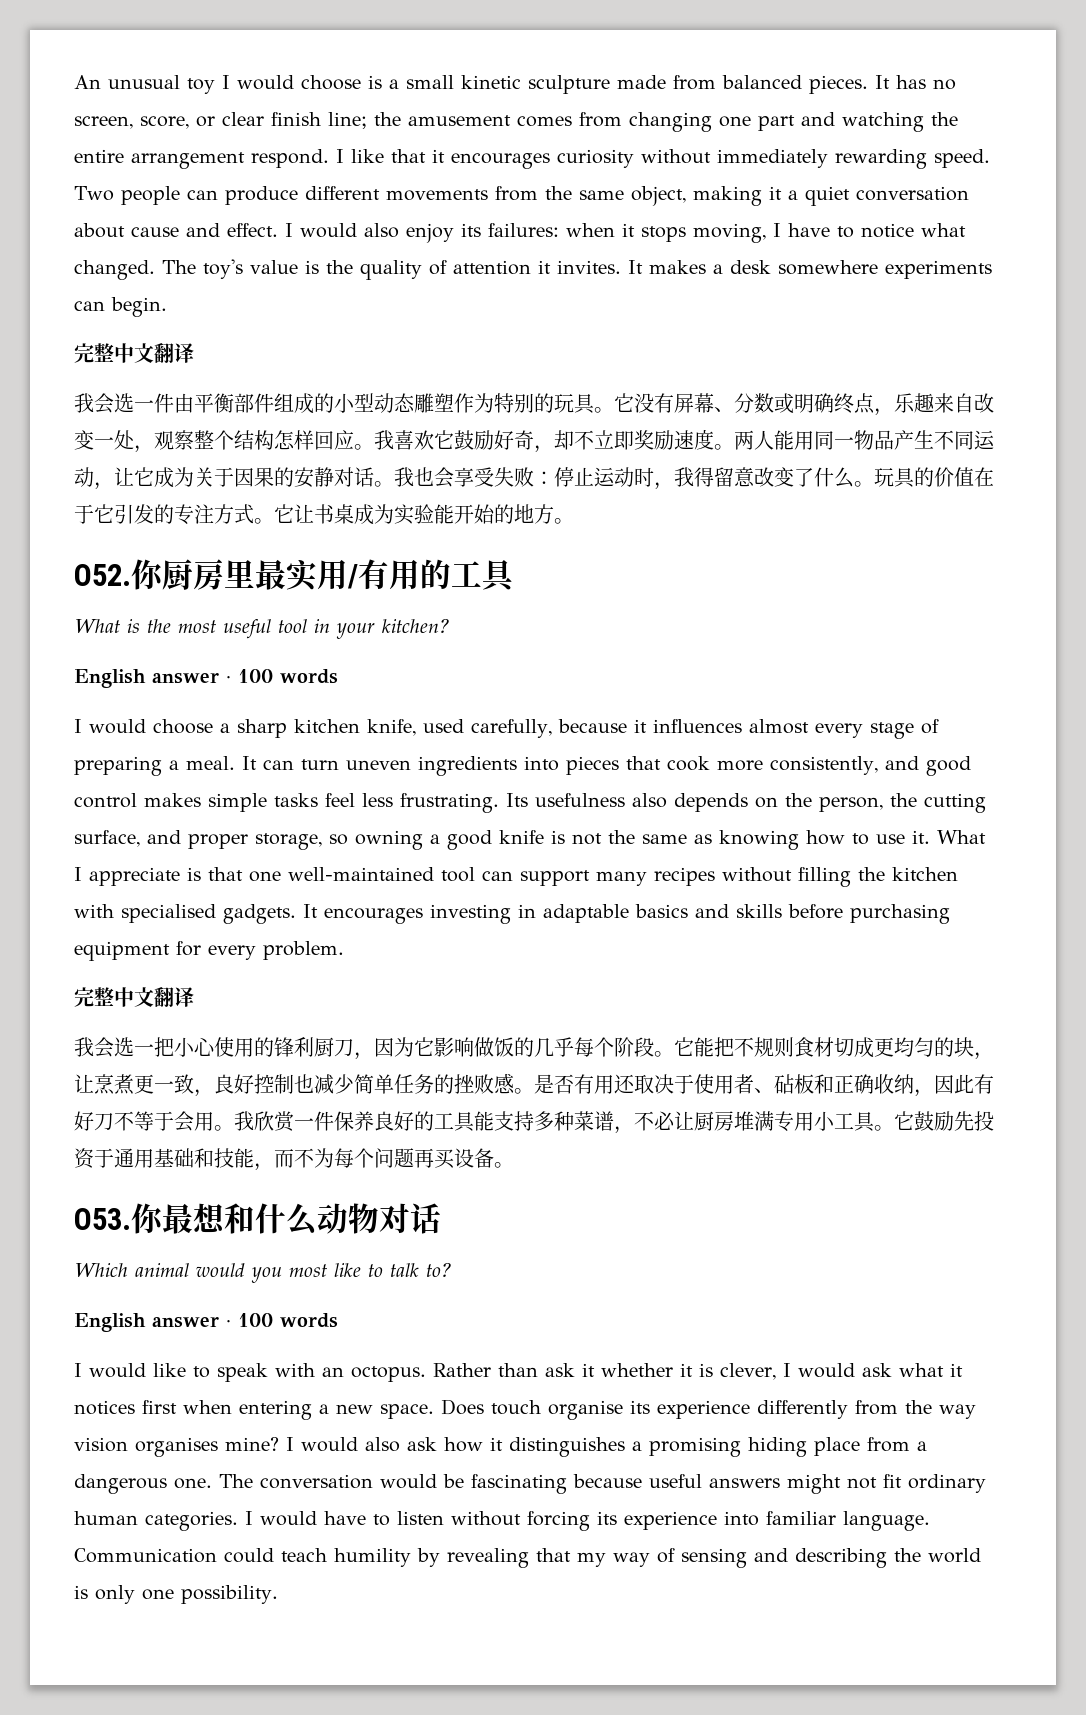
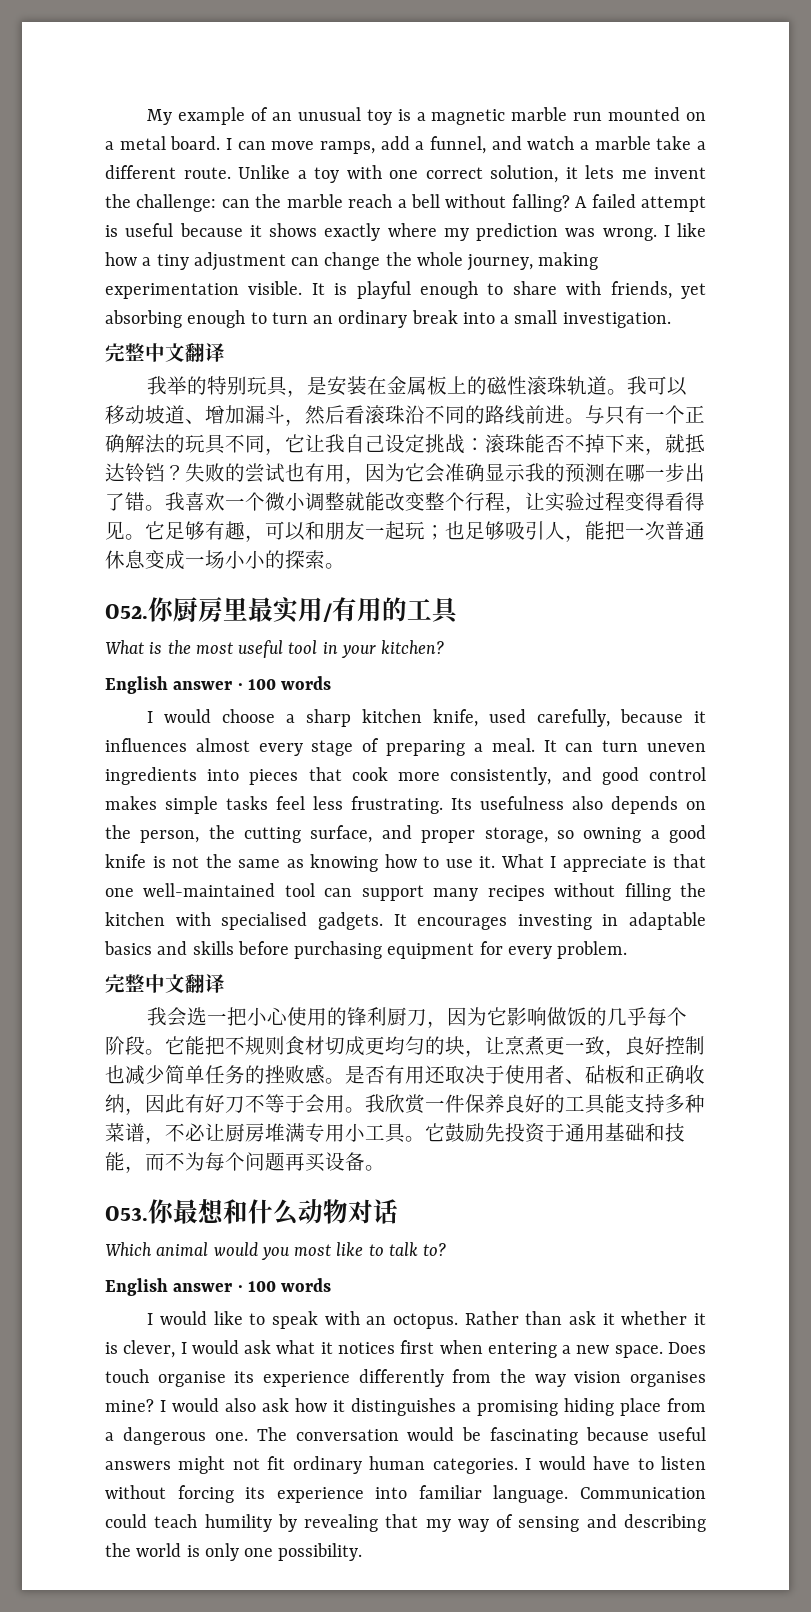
[74,75,956,94] [74,112,958,132] [74,149,990,169] [74,186,969,206] [74,223,966,243] [74,259,992,280] [74,297,167,317] [74,343,194,363] [74,393,994,416] [74,429,995,453] [74,467,994,490] [74,504,554,525] An unusual toy I would choose is a small kinetic sculpture made from balanced pieces. It has no screen, score, or clear finish line; the amusement comes from changing one part and watching the entire arrangement respond. I like that it encourages curiosity without immediately rewarding speed. Two people can produce different movements from the same object, making it a quiet conversation about cause and effect. I would also enjoy its failures: when it stops moving, I have to notice what changed. The toy's value is the quality of attention it invites. It makes a desk somewhere experiments can begin. // 完整中文翻译 // 我会选一件由平衡部件组成的小型动态雕塑作为特别的玩具。它没有屏幕、分数或明确终点，乐趣来自改变一处，观察整个结构怎样回应。我喜欢它鼓励好奇，却不立即奖励速度。两人能用同一物品产生不同运动，让它成为关于因果的安静对话。我也会享受失败：停止运动时，我得留意改变了什么。玩具的价值在于它引发的专注方式。它让书桌成为实验能开始的地方 -> [147,107,706,125] [105,136,706,154] [105,165,706,183] [105,194,706,212] [105,223,706,241] [105,252,599,271] [105,281,706,299] [105,310,671,328] [105,343,225,362] [147,376,688,397] [105,405,705,426] [105,434,705,455] [105,463,705,484] [105,492,705,513] [105,521,705,542] [105,550,325,570] My example of an unusual toy is a magnetic marble run mounted on a metal board. I can move ramps, add a funnel, and watch a marble take a different route. Unlike a toy with one correct solution, it lets me invent the challenge: can the marble reach a bell without falling? A failed attempt is useful because it shows exactly where my prediction was wrong. I like how a tiny adjustment can change the whole journey, making experimentation visible. It is playful enough to share with friends, yet absorbing enough to turn an ordinary break into a small investigation. // 完整中文翻译 // 我举的特别玩具，是安装在金属板上的磁性滚珠轨道。我可以移动坡道、增加漏斗，然后看滚珠沿不同的路线前进。与只有一个正确解法的玩具不同，它让我自己设定挑战：滚珠能否不掉下来，就抵达铃铛？失败的尝试也有用，因为它会准确显示我的预测在哪一步出了错。我喜欢一个微小调整就能改变整个行程，让实验过程变得看得见。它足够有趣，可以和朋友一起玩；也足够吸引人，能把一次普通休息变成一场小小的探索

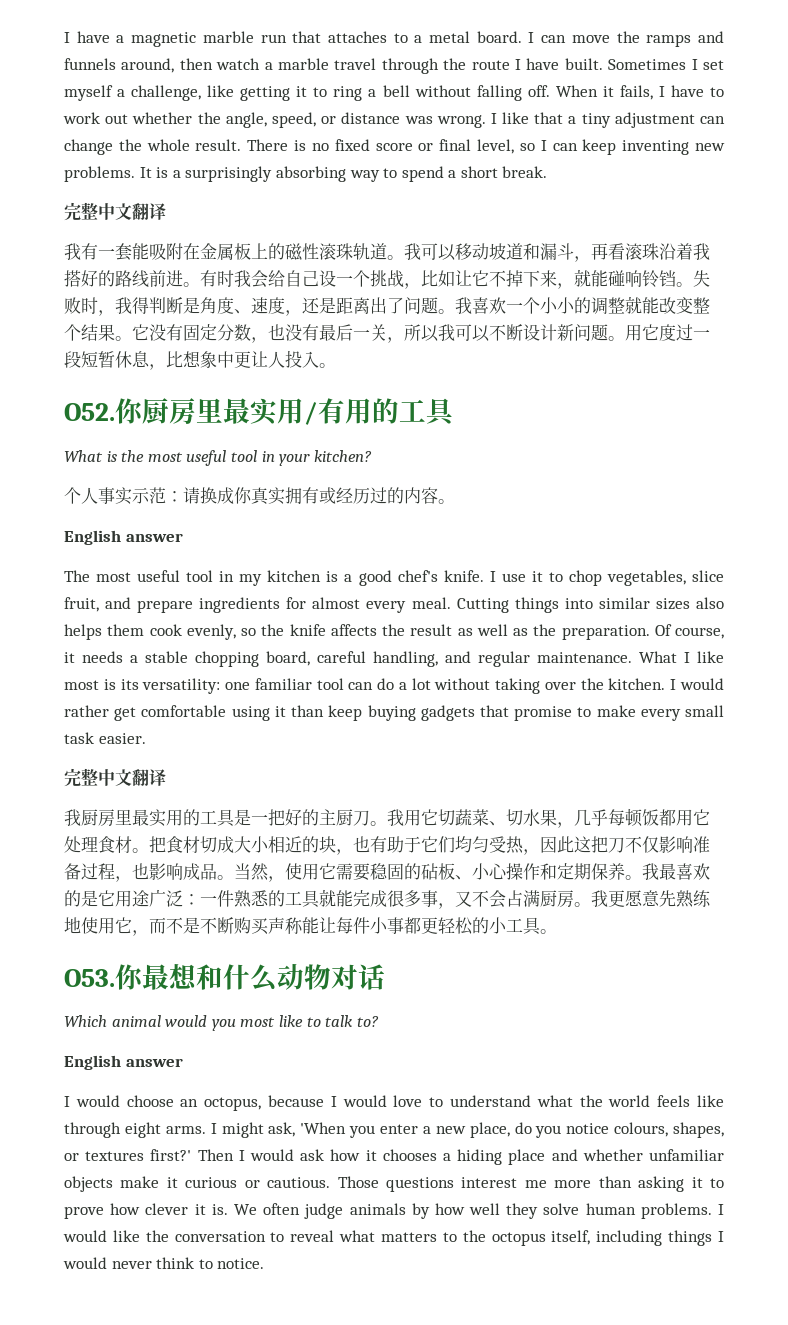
[147,107,411,125] My example of an unusual toy is -> [64,31,110,43] I have
[608,107,706,121] mounted on -> [292,31,408,43] that attaches to
[320,136,706,154] [105,165,706,183] [105,194,706,212] [105,223,558,241] ramps, add a funnel, and watch a marble take a different route. Unlike a toy with one correct solution, it lets me invent the challenge: can the marble reach a bell without falling? A failed attempt is useful because it shows exactly where my prediction -> [616,31,724,47] [64,58,724,74] [64,85,724,101] [63,112,401,128] the ramps and funnels around, then watch a marble travel through the route I have built. Sometimes I set myself a challenge, like getting it to ring a bell without falling off. When it fails, I have to work out whether the angle, speed, or distance
[105,252,137,266] how -> [534,112,564,124] that
[467,252,599,271] [105,281,706,299] [105,310,671,328] [105,343,225,362] [147,376,368,397] journey, making experimentation visible. It is playful enough to share with friends, yet absorbing enough to turn an ordinary break into a small investigation. // 完整中文翻译 // 我举的特别玩具，是安装 -> [195,139,725,155] [64,166,548,182] [64,202,166,221] [64,243,183,261] result. There is no fixed score or final level, so I can keep inventing new problems. It is a surprisingly absorbing way to spend a short break. // 完整中文翻译 // 我有一套能吸附
[185,405,705,426] [105,434,705,455] [105,463,705,484] [105,492,145,511] 、增加漏斗，然后看滚珠沿不同的路线前进。与只有一个正确解法的玩具不同，它让我自己设定挑战：滚珠能否不掉下来，就抵达铃铛？失败的尝试也有用，因为它会准确显示我的预测在哪一步出了错 -> [523,243,710,262] [64,269,710,289] [64,297,438,316] 和漏斗，再看滚珠沿着我搭好的路线前进。有时我会给自己设一个挑战，比如让它不掉下来，就能碰响铃铛。失败时，我得判断是角度、速度，还是距离出了问题
[265,492,305,511] 微小 -> [540,297,591,314] 小小的
[465,492,705,513] [105,521,705,542] [105,550,325,570] 行程，让实验过程变得看得见。它足够有趣，可以和朋友一起玩；也足够吸引人，能把一次普通休息变成一场小小的探索 -> [81,324,710,343] [64,350,319,370] 结果。它没有固定分数，也没有最后一关，所以我可以不断设计新问题。用它度过一段短暂休息，比想象中更让人投入
[105,676,332,694] [147,709,706,727] [105,738,706,756] [105,767,706,785] [105,796,706,814] [105,825,707,843] [105,854,707,872] [105,883,707,901] [105,912,706,930] [104,941,628,959] [105,974,225,993] [147,1007,688,1028] [105,1036,705,1057] [105,1065,705,1085] [105,1094,705,1115] [105,1123,685,1144] [105,1152,365,1173] English answer · 100 words // I would choose a sharp kitchen knife, used carefully, because it influences almost every stage of preparing a meal. It can turn uneven ingredients into pieces that cook more consistently, and good control makes simple tasks feel less frustrating. Its usefulness also depends on the person, the cutting surface, and proper storage, so owning a good knife is not the same as knowing how to use it. What I appreciate is that one well-maintained tool can support many recipes without filling the kitchen with specialised gadgets. It encourages investing in adaptable basics and skills before purchasing equipment for every problem. // 完整中文翻译 // 我会选一把小心使用的锋利厨刀，因为它影响做饭的几乎每个阶段。它能把不规则食材切成更均匀的块，让烹煮更一致，良好控制也减少简单任务的挫败感。是否有用还取决于使用者、砧板和正确收纳，因此有好刀不等于会用。我欣赏一件保养良好的工具能支持多种菜谱，不必让厨房堆满专用小工具。它鼓励先投资于通用基础和技能，而不为每个问题再买设备 -> [64,487,455,505] [64,530,183,545] [64,570,724,586] [64,597,725,613] [64,624,724,640] [64,651,724,667] [64,678,724,694] [64,705,724,721] [64,732,146,744] [64,768,166,787] [64,808,710,828] [64,836,710,855] [64,863,710,882] [64,889,711,909] [64,917,541,936] 个人事实示范：请换成你真实拥有或经历过的内容。 // English answer // The most useful tool in my kitchen is a good chef's knife. I use it to chop vegetables, slice fruit, and prepare ingredients for almost every meal. Cutting things into similar sizes also helps them cook evenly, so the knife affects the result as well as the preparation. Of course, it needs a stable chopping board, careful handling, and regular maintenance. What I like most is its versatility: one familiar tool can do a lot without taking over the kitchen. I would rather get comfortable using it than keep buying gadgets that promise to make every small task easier. // 完整中文翻译 // 我厨房里最实用的工具是一把好的主厨刀。我用它切蔬菜、切水果，几乎每顿饭都用它处理食材。把食材切成大小相近的块，也有助于它们均匀受热，因此这把刀不仅影响准备过程，也影响成品。当然，使用它需要稳固的砧板、小心操作和定期保养。我最喜欢的是它用途广泛：一件熟悉的工具就能完成很多事，又不会占满厨房。我更愿意先熟练地使用它，而不是不断购买声称能让每件小事都更轻松的小工具
[237,1278,332,1292] [147,1311,706,1329] [105,1340,706,1358] [105,1369,706,1387] [105,1398,706,1416] [105,1427,707,1445] [105,1456,706,1474] [105,1485,706,1503] [105,1514,706,1532] [105,1543,363,1561] · 100 words // I would like to speak with an octopus. Rather than ask it whether it is clever, I would ask what it notices first when entering a new space. Does touch organise its experience differently from the way vision organises mine? I would also ask how it distinguishes a promising hiding place from a dangerous one. The conversation would be fascinating because useful answers might not fit ordinary human categories. I would have to listen without forcing its experience into familiar language. Communication could teach humility by revealing that my way of sensing and describing the world is only one possibility. -> [64,1095,724,1111] [64,1122,724,1138] [64,1149,724,1165] [64,1176,725,1192] [64,1203,724,1219] [63,1230,724,1246] [63,1257,265,1269] // I would choose an octopus, because I would love to understand what the world feels like through eight arms. I might ask, 'When you enter a new place, do you notice colours, shapes, or textures first?' Then I would ask how it chooses a hiding place and whether unfamiliar objects make it curious or cautious. Those questions interest me more than asking it to prove how clever it is. We often judge animals by how well they solve human problems. I would like the conversation to reveal what matters to the octopus itself, including things I would never think to notice.

